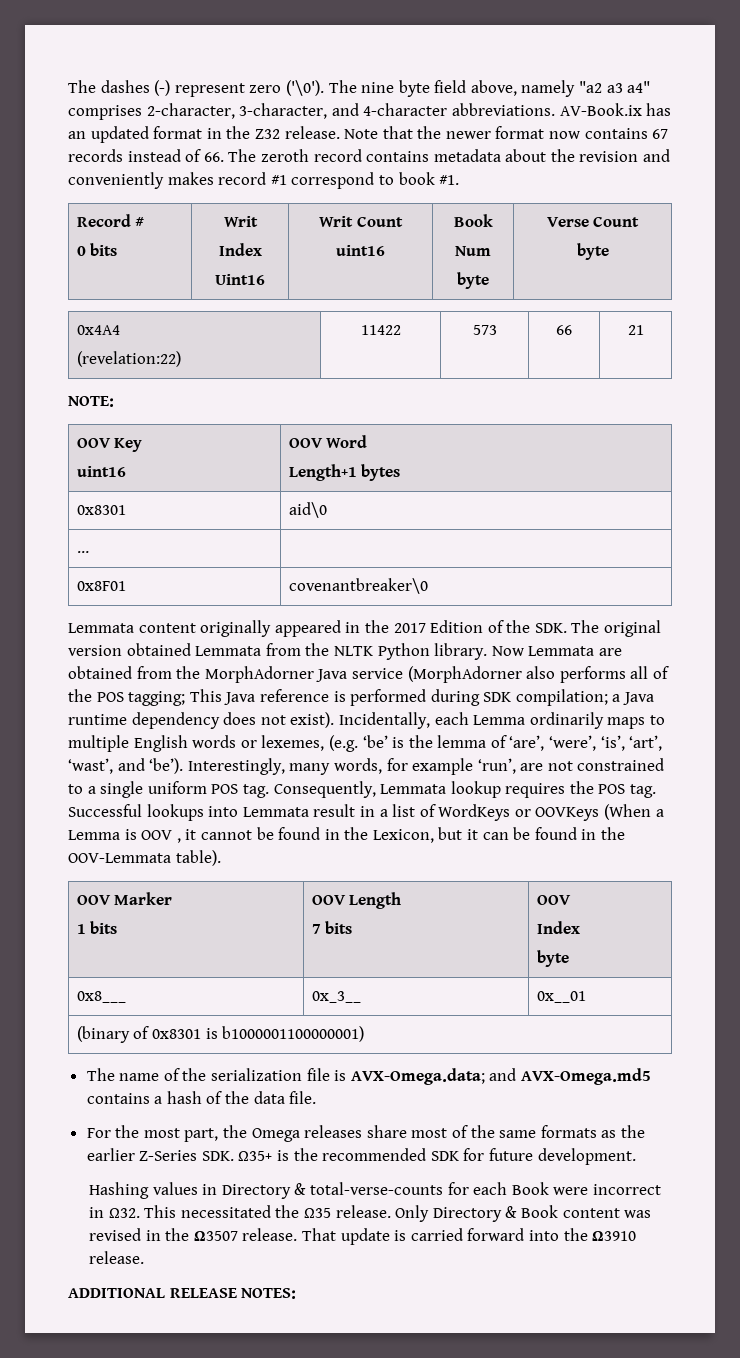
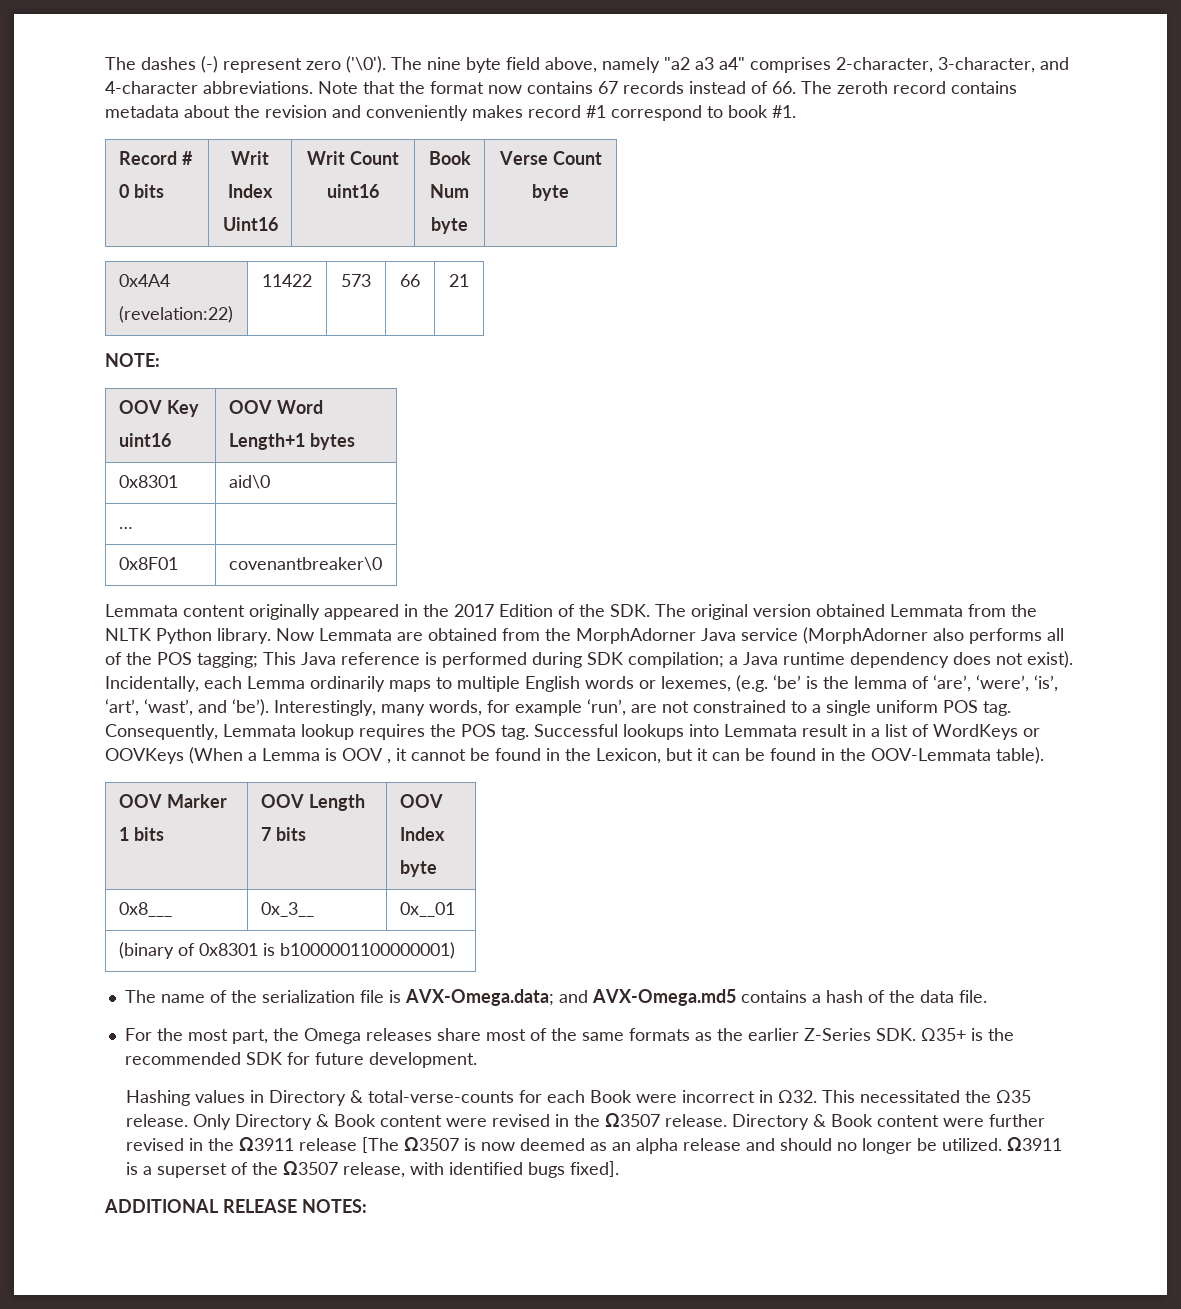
[559,103,672,116] [68,126,340,143] AV-Book.ix has an updated format in the Z32 release. -> (313, 87) none
[445,131,491,139] newer -> (425, 87) none
[624,1210,652,1218] was -> [446,1118,488,1127] were
[302,1228,637,1245] [89,1251,145,1264] That update is carried forward into the Ω3910 release. -> [732,1114,1046,1130] [126,1137,1063,1154] [126,1161,620,1178] Directory & Book content were further revised in the Ω3911 release [The Ω3507 is now deemed as an alpha release and should no longer be utilized. Ω3911 is a superset of the Ω3507 release, with identified bugs fixed].

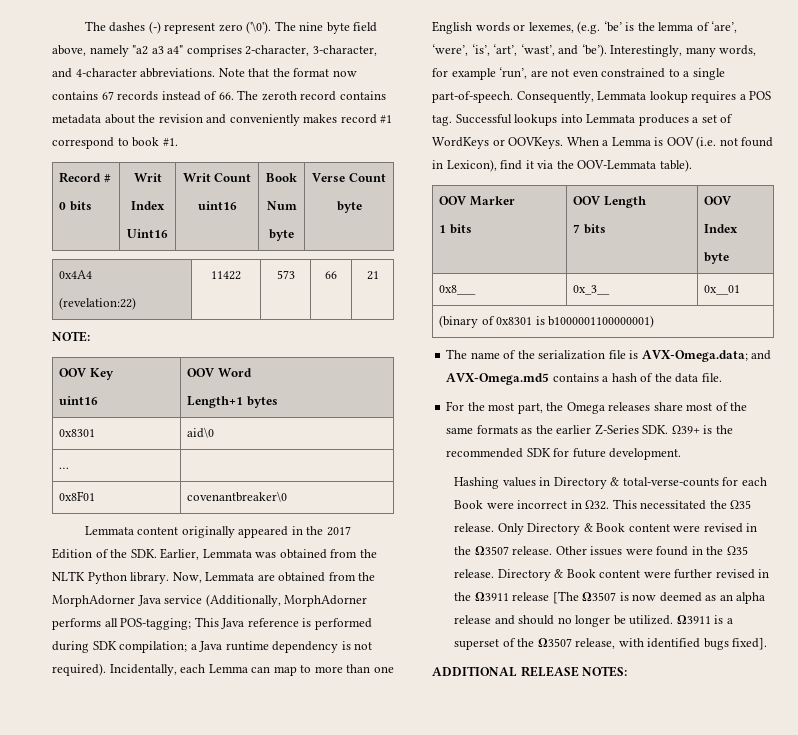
[655,604,963,620] The original version obtained Lemmata -> [160,548,327,560] Earlier, Lemmata was obtained
[276,628,314,641] Now -> [172,572,202,583] Now,
[803,627,1064,644] [105,652,258,668] (MorphAdorner also performs all of the POS tagging; -> [205,594,368,607] [52,618,192,630] (Additionally, MorphAdorner performs all POS-tagging;
[953,651,1073,668] [105,676,520,692] does not exist). Incidentally, each Lemma ordinarily maps to multiple -> [341,641,373,650] [52,663,394,676] is not required). Incidentally, each Lemma can map to more than one
(689, 707) none -> [572,70,598,77] even
[876,700,1011,716] uniform POS tag. -> [432,91,513,103] part-of-speech.
[430,724,456,737] the -> [739,94,746,100] a
[802,724,908,737] result in a list -> [638,114,717,126] produces a set
[105,747,243,764] OOVKeys (When -> [508,137,599,149] OOVKeys. When
[387,748,835,764] , it cannot be found in the Lexicon, but it can be found in -> [696,136,774,149] [432,159,554,172] (i.e. not found in Lexicon), find it via
[920,1028,966,1041] Ω35+ -> [671,425,700,434] Ω39+
(728, 1120) none -> [555,546,748,556] [454,569,495,578] Other issues were found in the Ω35 release.

